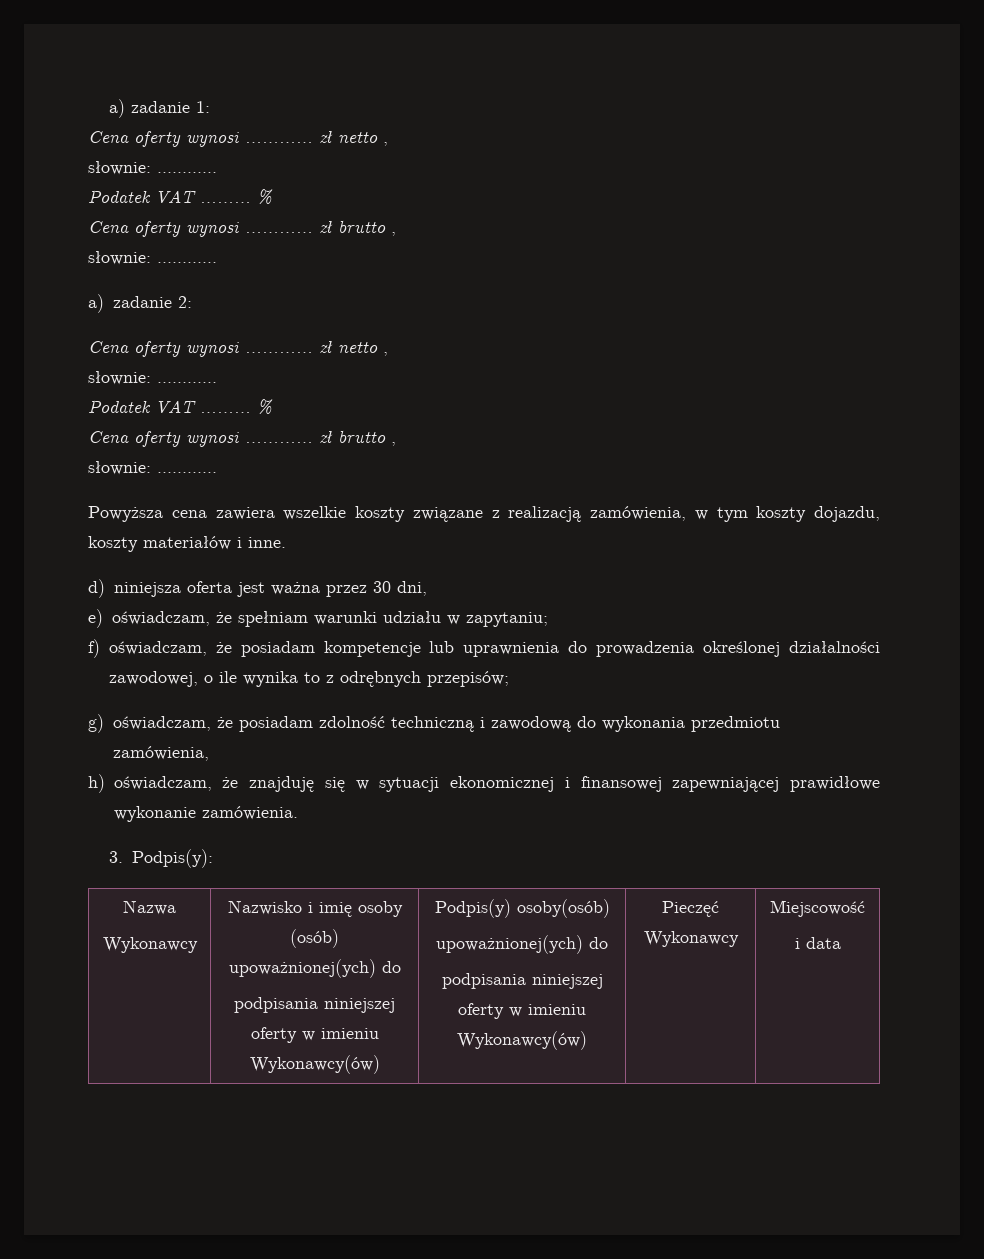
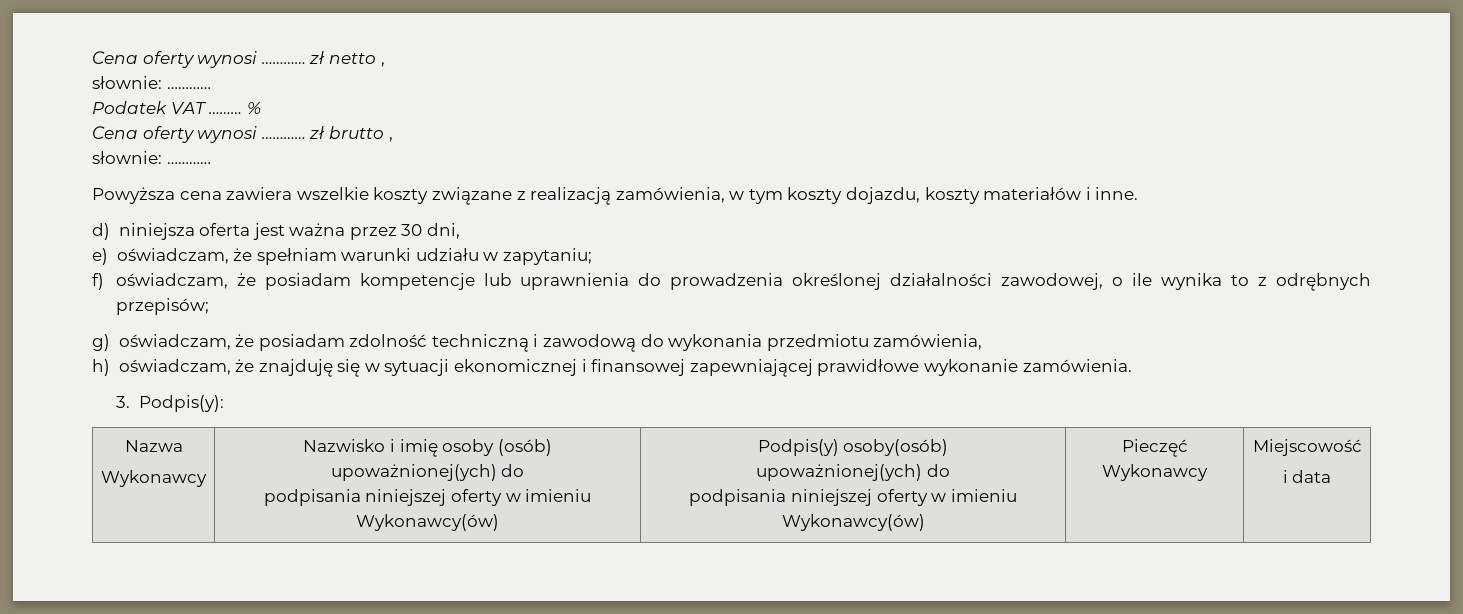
[108,99,210,118] [88,131,388,147] [88,161,217,175] [88,189,273,204] [88,220,396,237] [88,251,217,265] [88,294,192,313] a) zadanie 1: // Cena oferty wynosi ………… zł netto , // słownie: ………… // Podatek VAT ……… % // Cena oferty wynosi ………… zł brutto , // słownie: ………… // a) zadanie 2: // -> (92, 57) none

